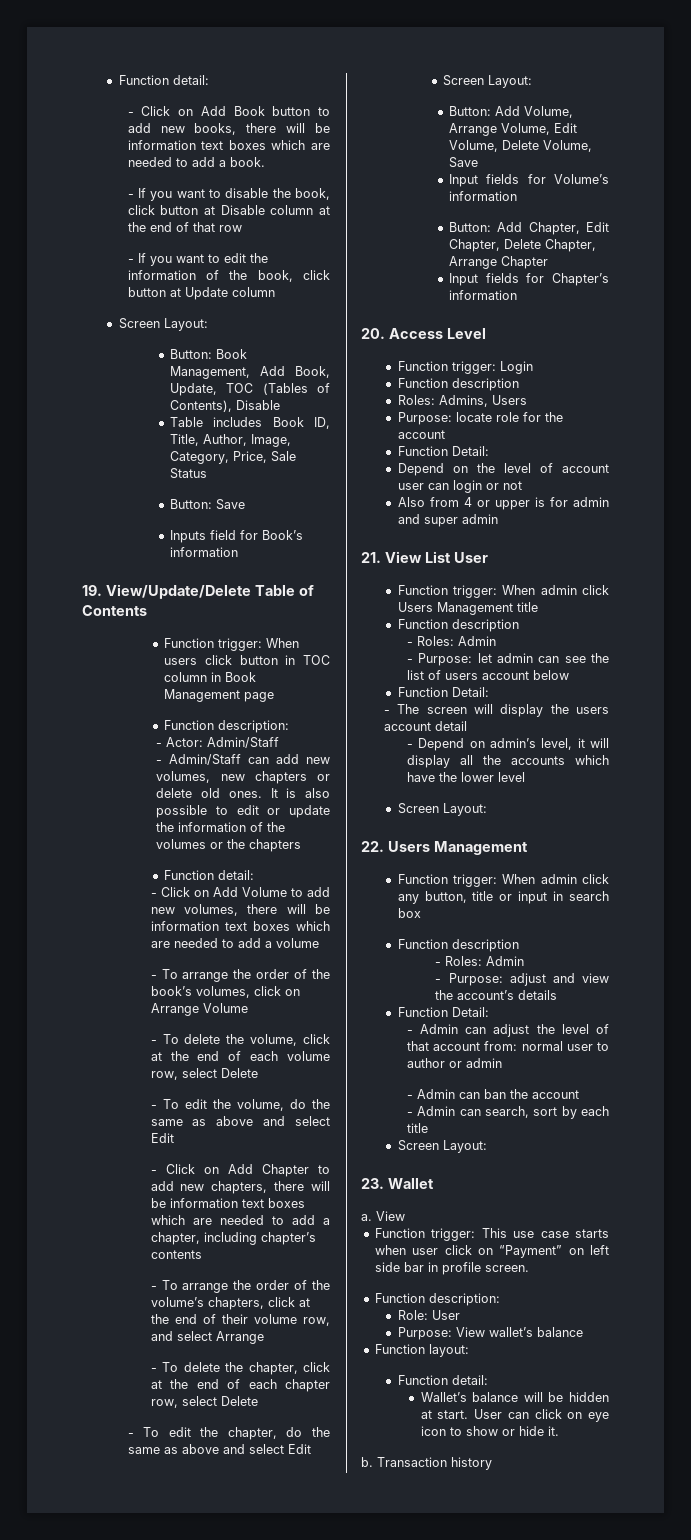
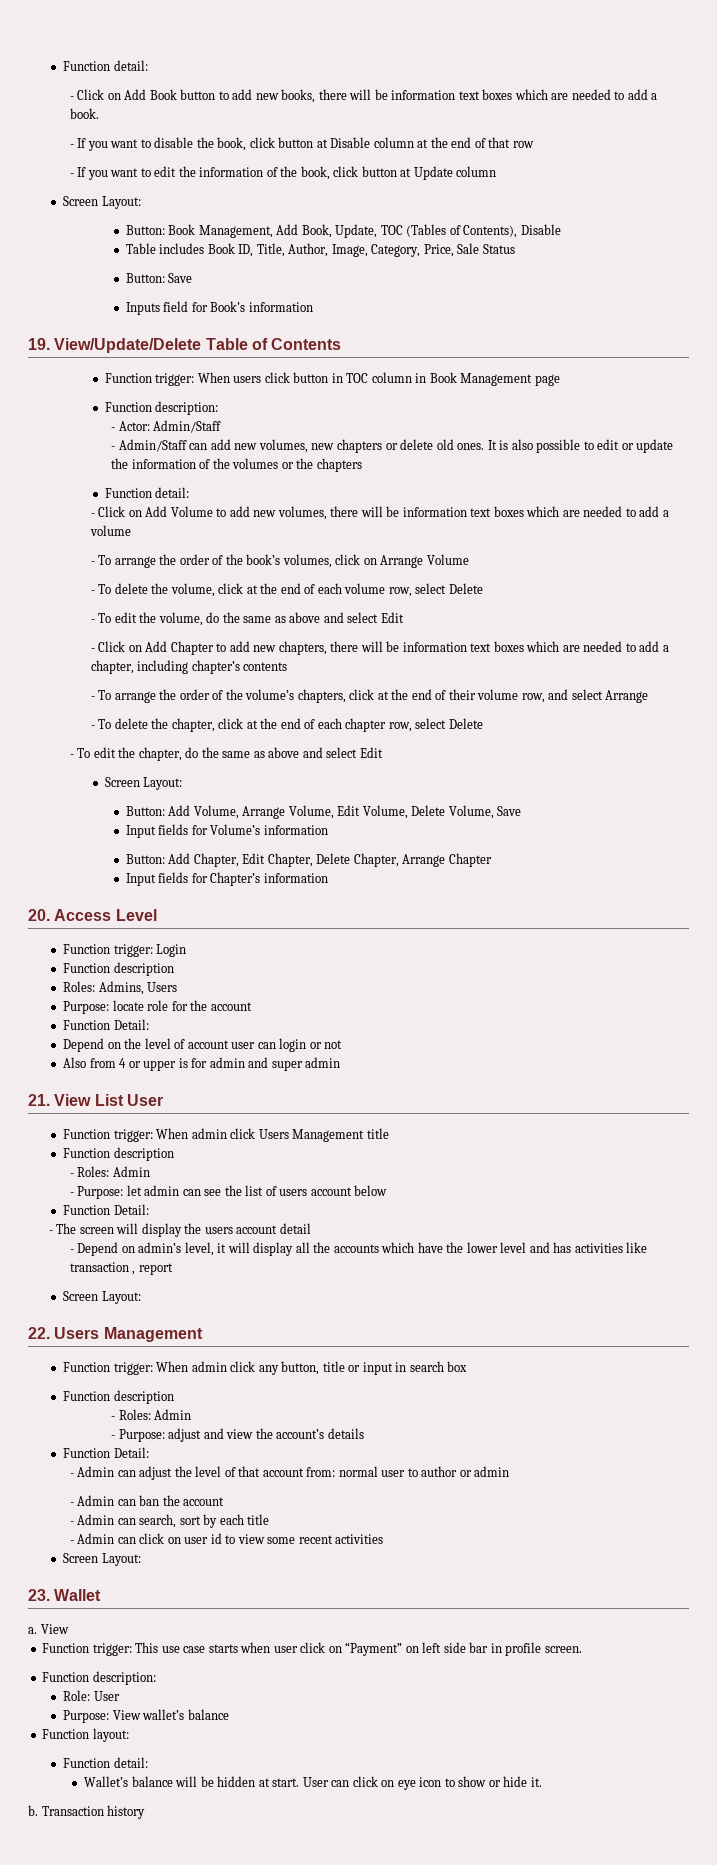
(525, 777) none -> [529,1242,648,1253] [69,1262,173,1275] and has activities like transaction , report
(428, 1128) none -> [69,1533,384,1544] // - Admin can click on user id to view some recent activities

